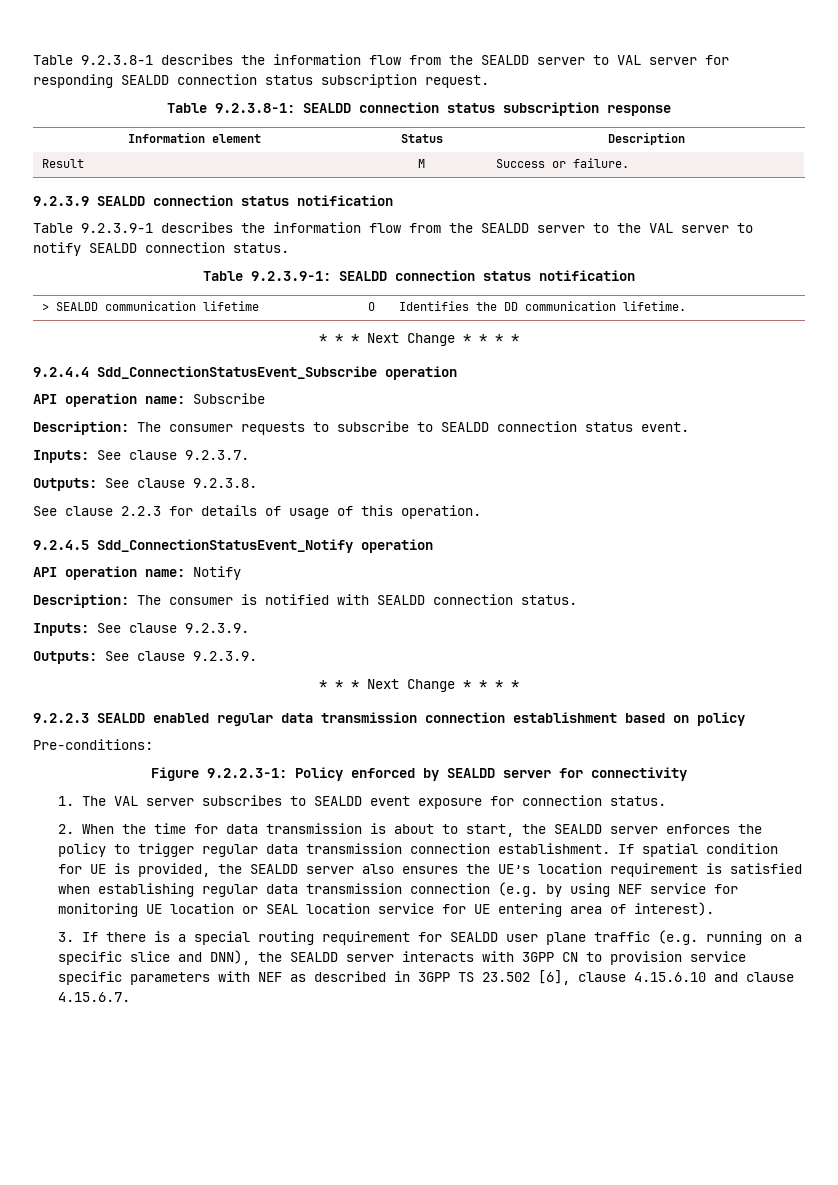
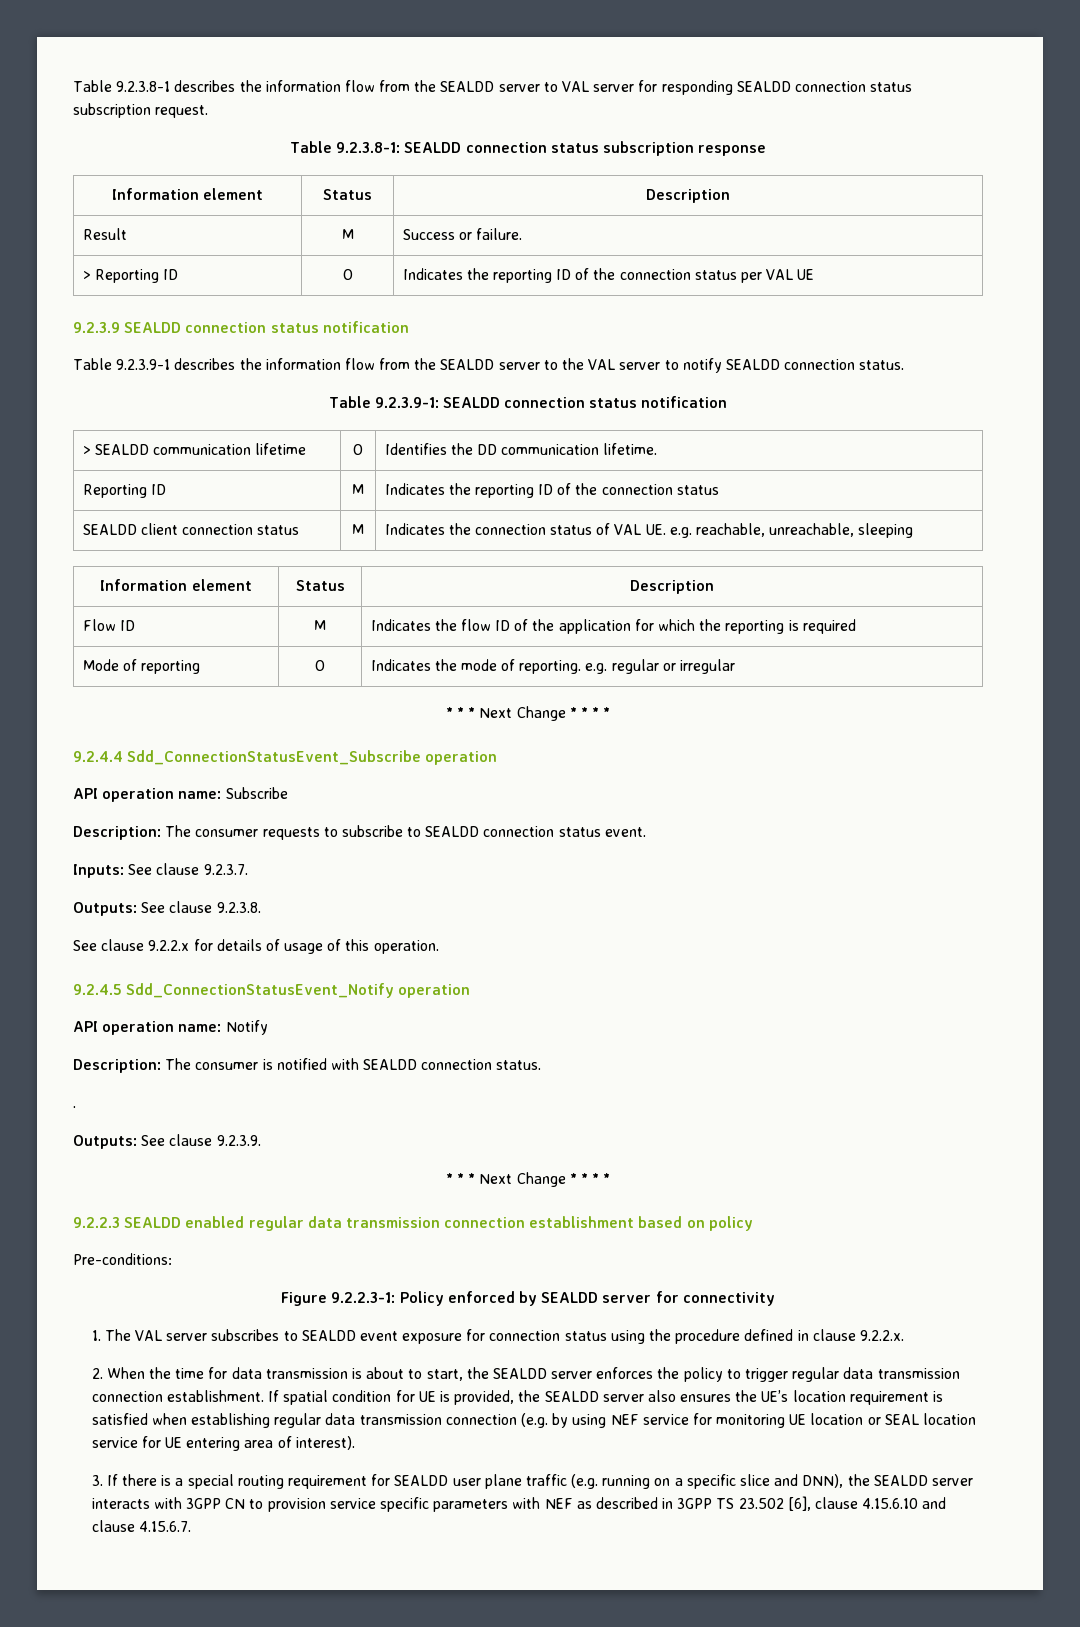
(630, 163) none -> [82,269,178,283] [342,269,353,280] [402,268,815,283] // > Reporting ID | O | Indicates the reporting ID of the connection status per VAL UE
(687, 306) none -> [82,484,166,498] [352,484,364,495] [384,483,719,498] [82,523,300,535] [352,524,364,535] [384,523,914,538] [100,579,252,591] [295,580,345,591] [630,580,714,594] [82,619,135,631] [314,620,326,631] [370,619,856,634] [82,659,200,674] [315,660,325,671] [370,659,735,674] // Reporting ID | M | Indicates the reporting ID of the connection status // SEALDD client connection status | M | Indicates the connection status of VAL UE. e.g. reachable, unreachable, sleeping // Information element | Status | Description // Flow ID | M | Indicates the flow ID of the application for which the reporting is required // Mode of reporting | O | Indicates the mode of reporting. e.g. regular or irregular
[121,506,161,516] 2.2.3 -> [148,940,190,951] 9.2.2.x
[33,623,249,636] Inputs: See clause 9.2.3.9. -> [73,1106,76,1108] .
[610,796,667,806] status. -> [564,1329,904,1344] status using the procedure defined in clause 9.2.2.x.

